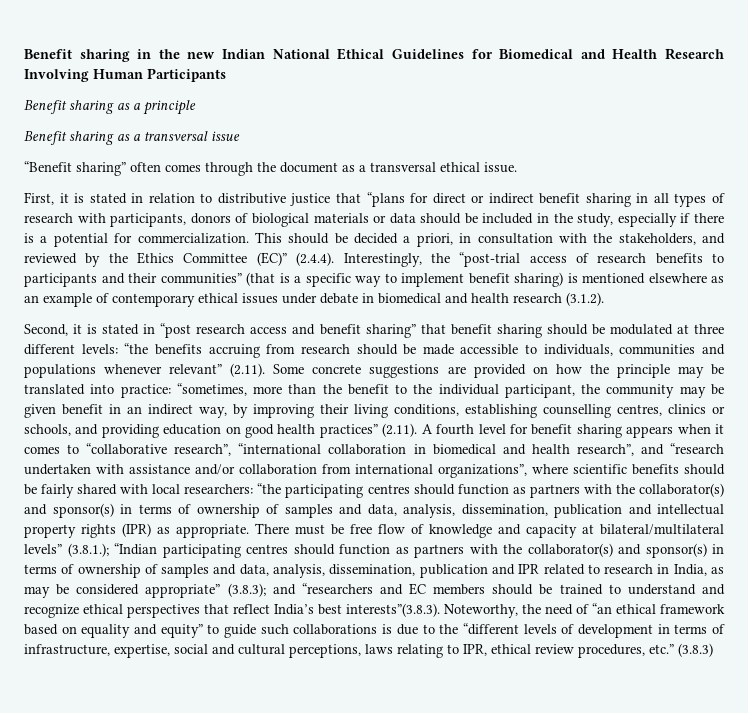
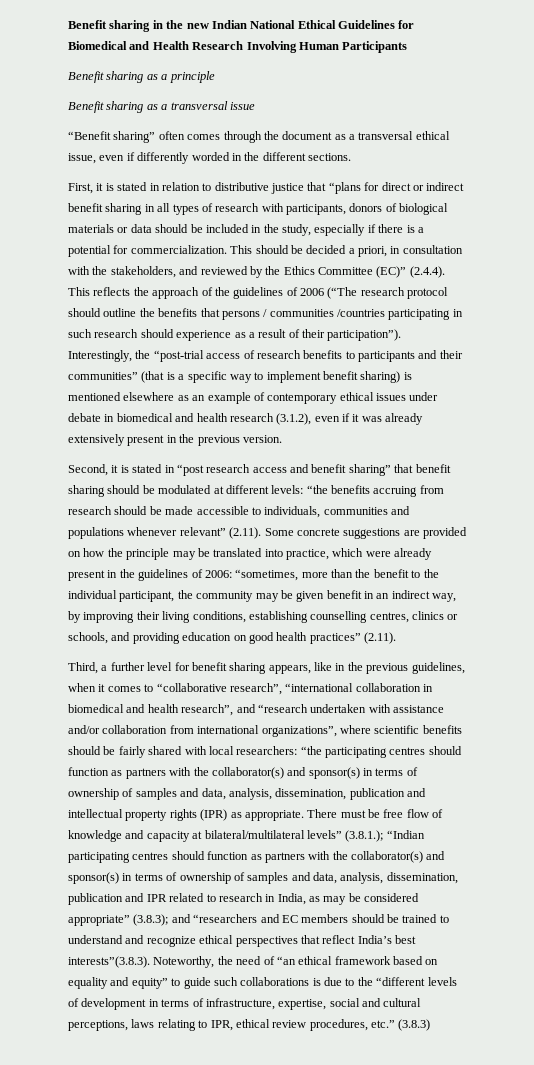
[484,162,517,173] issue. -> [68,152,351,164] issue, even if differently worded in the different sections.
(335, 259) none -> [68,287,449,299] [68,308,463,320] [68,329,402,341] This reflects the approach of the guidelines of 2006 (“The research protocol should outline the benefits that persons / communities /countries participating in such research should experience as a result of their participation”).
[566,292,604,306] (3.1.2). -> [276,413,424,425] [68,434,282,446] (3.1.2), even if it was already extensively present in the previous version.
[693,324,724,334] three -> (224, 490) none
[120,384,171,398] practice: -> [286,548,433,560] [68,569,232,581] practice, which were already present in the guidelines of 2006:
[421,424,475,435] A fourth -> [68,662,145,674] // Third, a further
[626,426,674,438] appears -> [268,662,465,674] appears, like in the previous guidelines,

